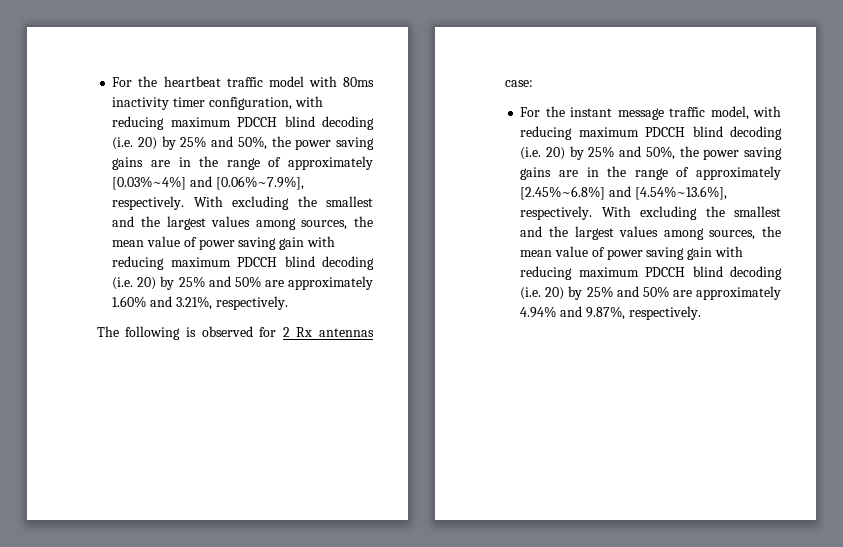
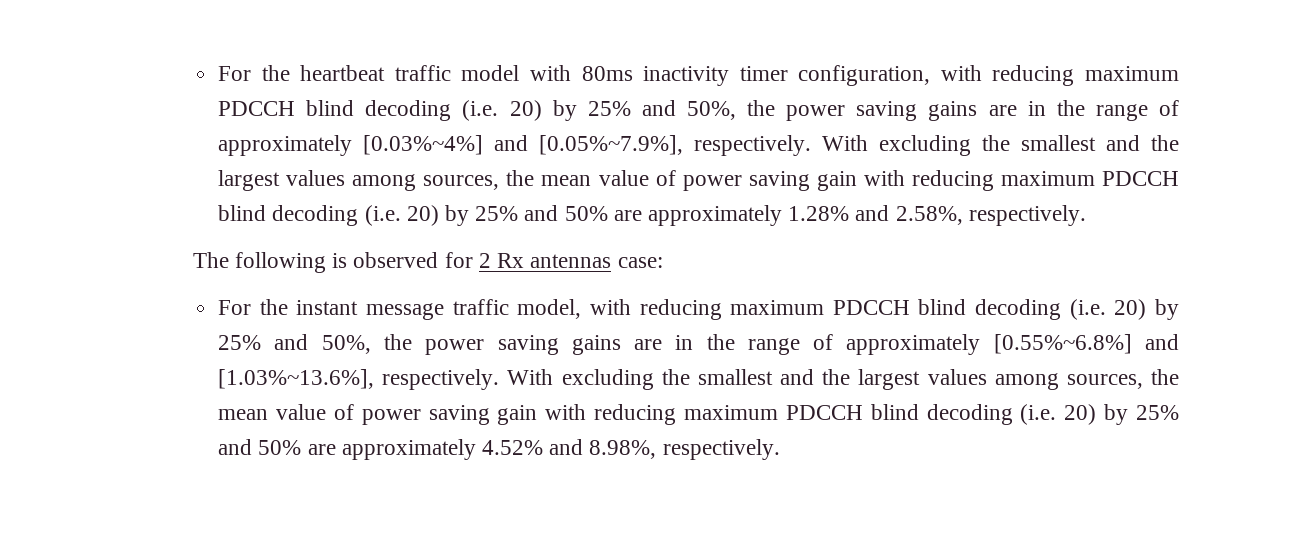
[215,176,304,190] [0.06%~7.9%], -> [539,135,684,155] [0.05%~7.9%],
[112,296,212,310] 1.60% and 3.21%, -> [788,205,963,225] 1.28% and 2.58%,
[520,186,727,200] [2.45%~6.8%] and [4.54%~13.6%], -> [993,334,1179,354] [218,369,375,389] [0.55%~6.8%] and [1.03%~13.6%],
[520,306,625,320] 4.94% and 9.87%, -> [481,439,657,459] 4.52% and 8.98%,

